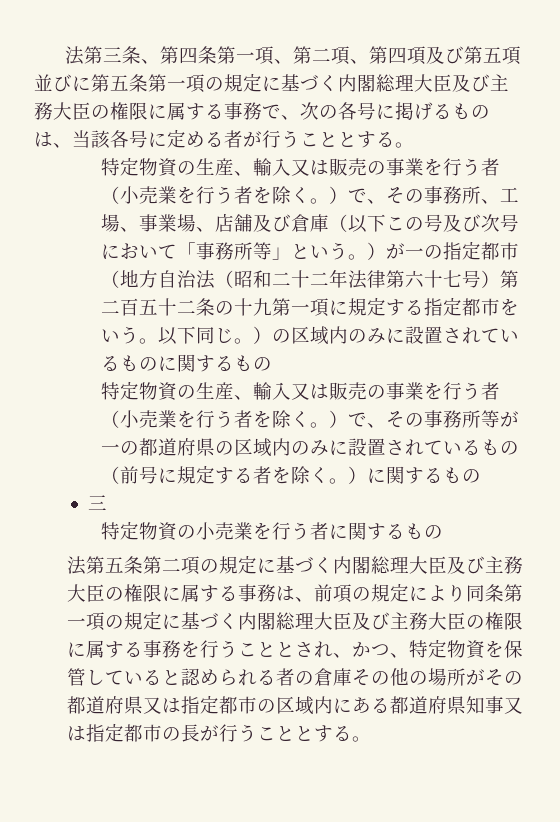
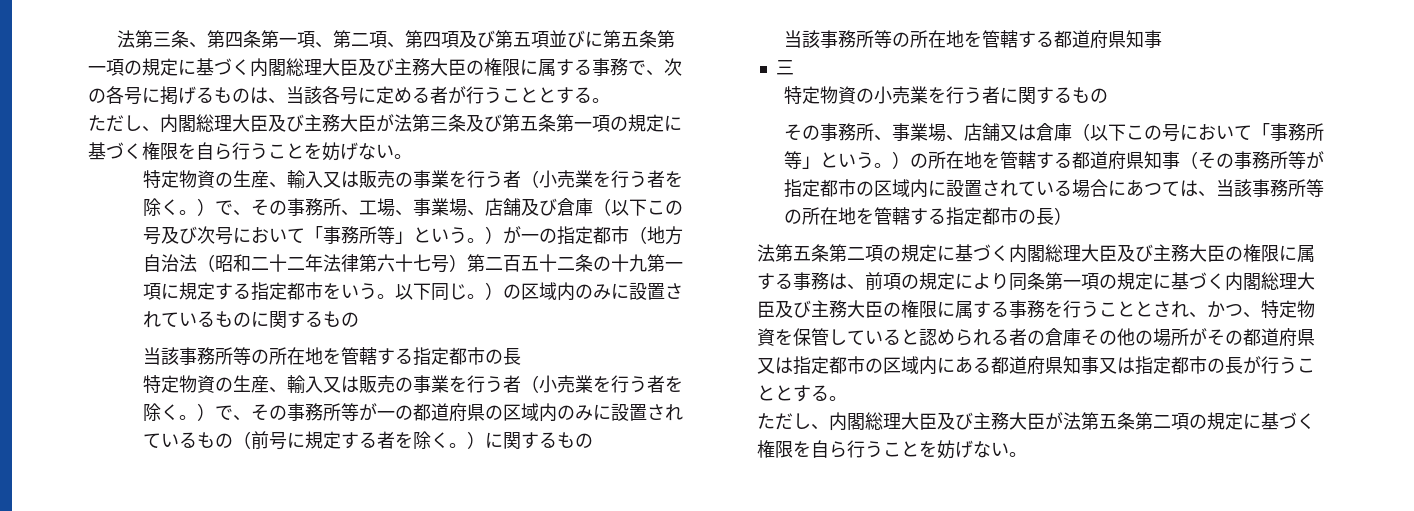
(414, 145) none -> [88,114,682,133] [88,142,412,161] // ただし、内閣総理大臣及び主務大臣が法第三条及び第五条第一項の規定に基づく権限を自ら行うことを妨げない。
(272, 364) none -> [143,347,522,366] // 当該事務所等の所在地を管轄する指定都市の長
(481, 476) none -> [784,30,1163,49] // 当該事務所等の所在地を管轄する都道府県知事
(443, 532) none -> [784,123,1325,142] [784,151,1325,170] [784,179,1325,198] [784,207,1073,226] // その事務所、事業場、店舗又は倉庫（以下この号において「事務所等」という。）の所在地を管轄する都道府県知事（その事務所等が指定都市の区域内に設置されている場合にあつては、当該事務所等の所在地を管轄する指定都市の長）
(372, 739) none -> [756,412,1315,431] [756,440,1027,459] // ただし、内閣総理大臣及び主務大臣が法第五条第二項の規定に基づく権限を自ら行うことを妨げない。

